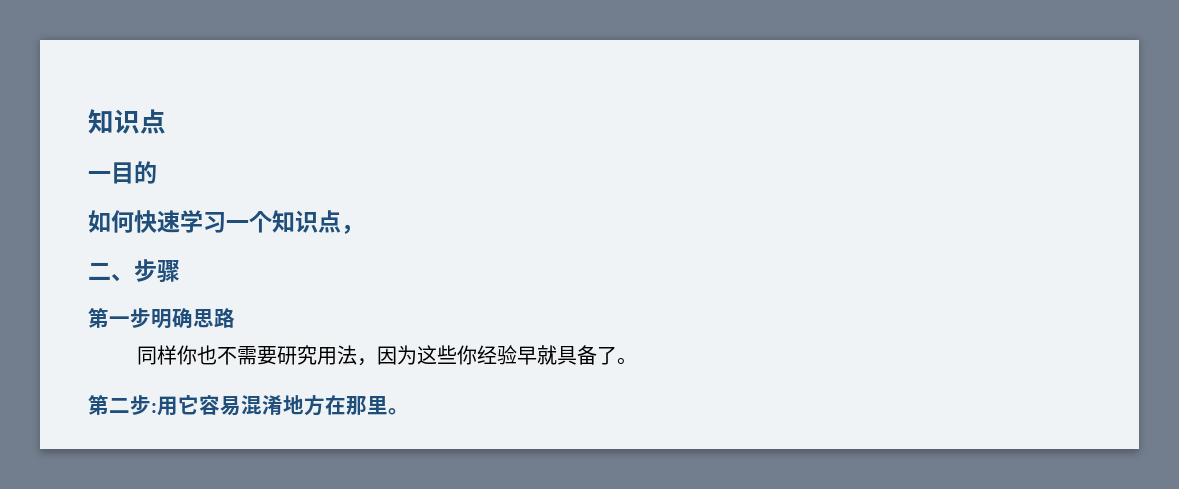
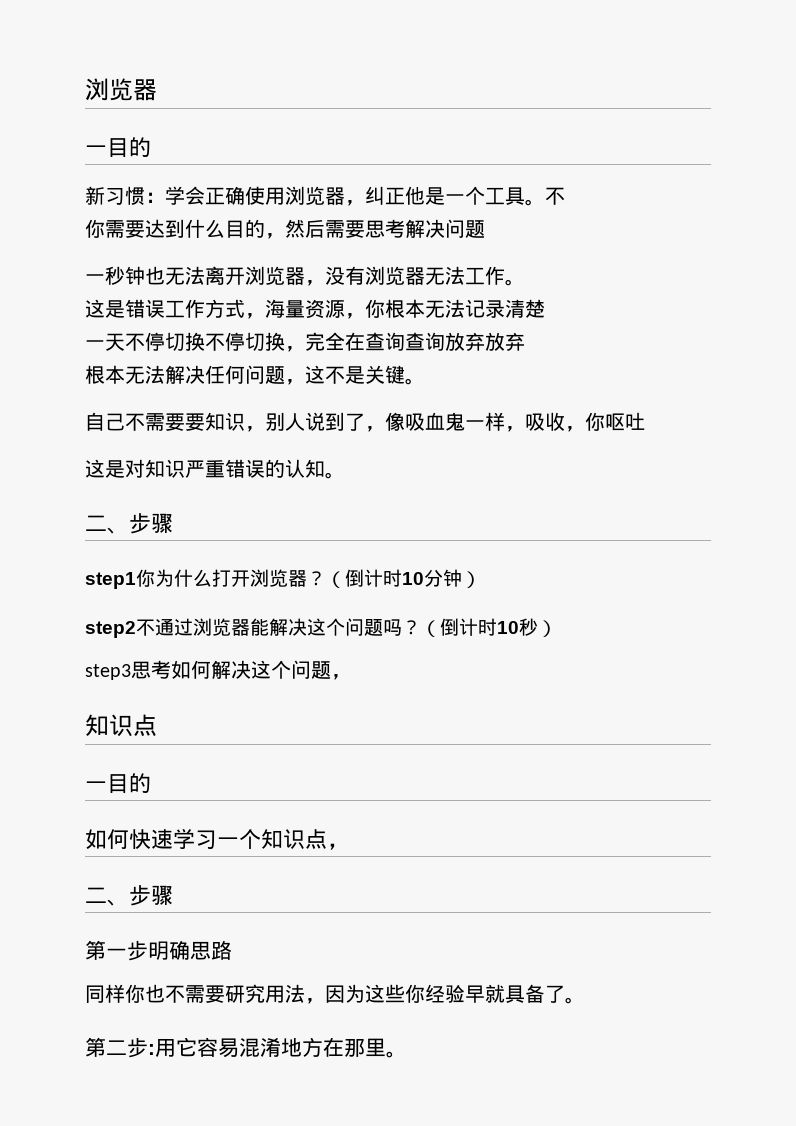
(88, 121) none -> [85,78,157,101] [85,137,151,157] [85,186,565,206] [85,219,485,239] [85,266,525,286] [85,299,545,319] [85,332,525,352] [85,365,425,385] [85,412,645,432] [85,459,345,479] [85,513,173,534] [85,569,481,589] [85,618,557,638] [85,660,351,680] 浏览器 // 一目的 // 新习惯：学会正确使用浏览器，纠正他是一个工具。不 // 你需要达到什么目的，然后需要思考解决问题 // 一秒钟也无法离开浏览器，没有浏览器无法工作。 // 这是错误工作方式，海量资源，你根本无法记录清楚 // 一天不停切换不停切换，完全在查询查询放弃放弃 // 根本无法解决任何问题，这不是关键。 // 自己不需要要知识，别人说到了，像吸血鬼一样，吸收，你呕吐 // 这是对知识严重错误的认知。 // 二、步骤 // step1你为什么打开浏览器？（倒计时10分钟） // step2不通过浏览器能解决这个问题吗？（倒计时10秒） // step3思考如何解决这个问题， //

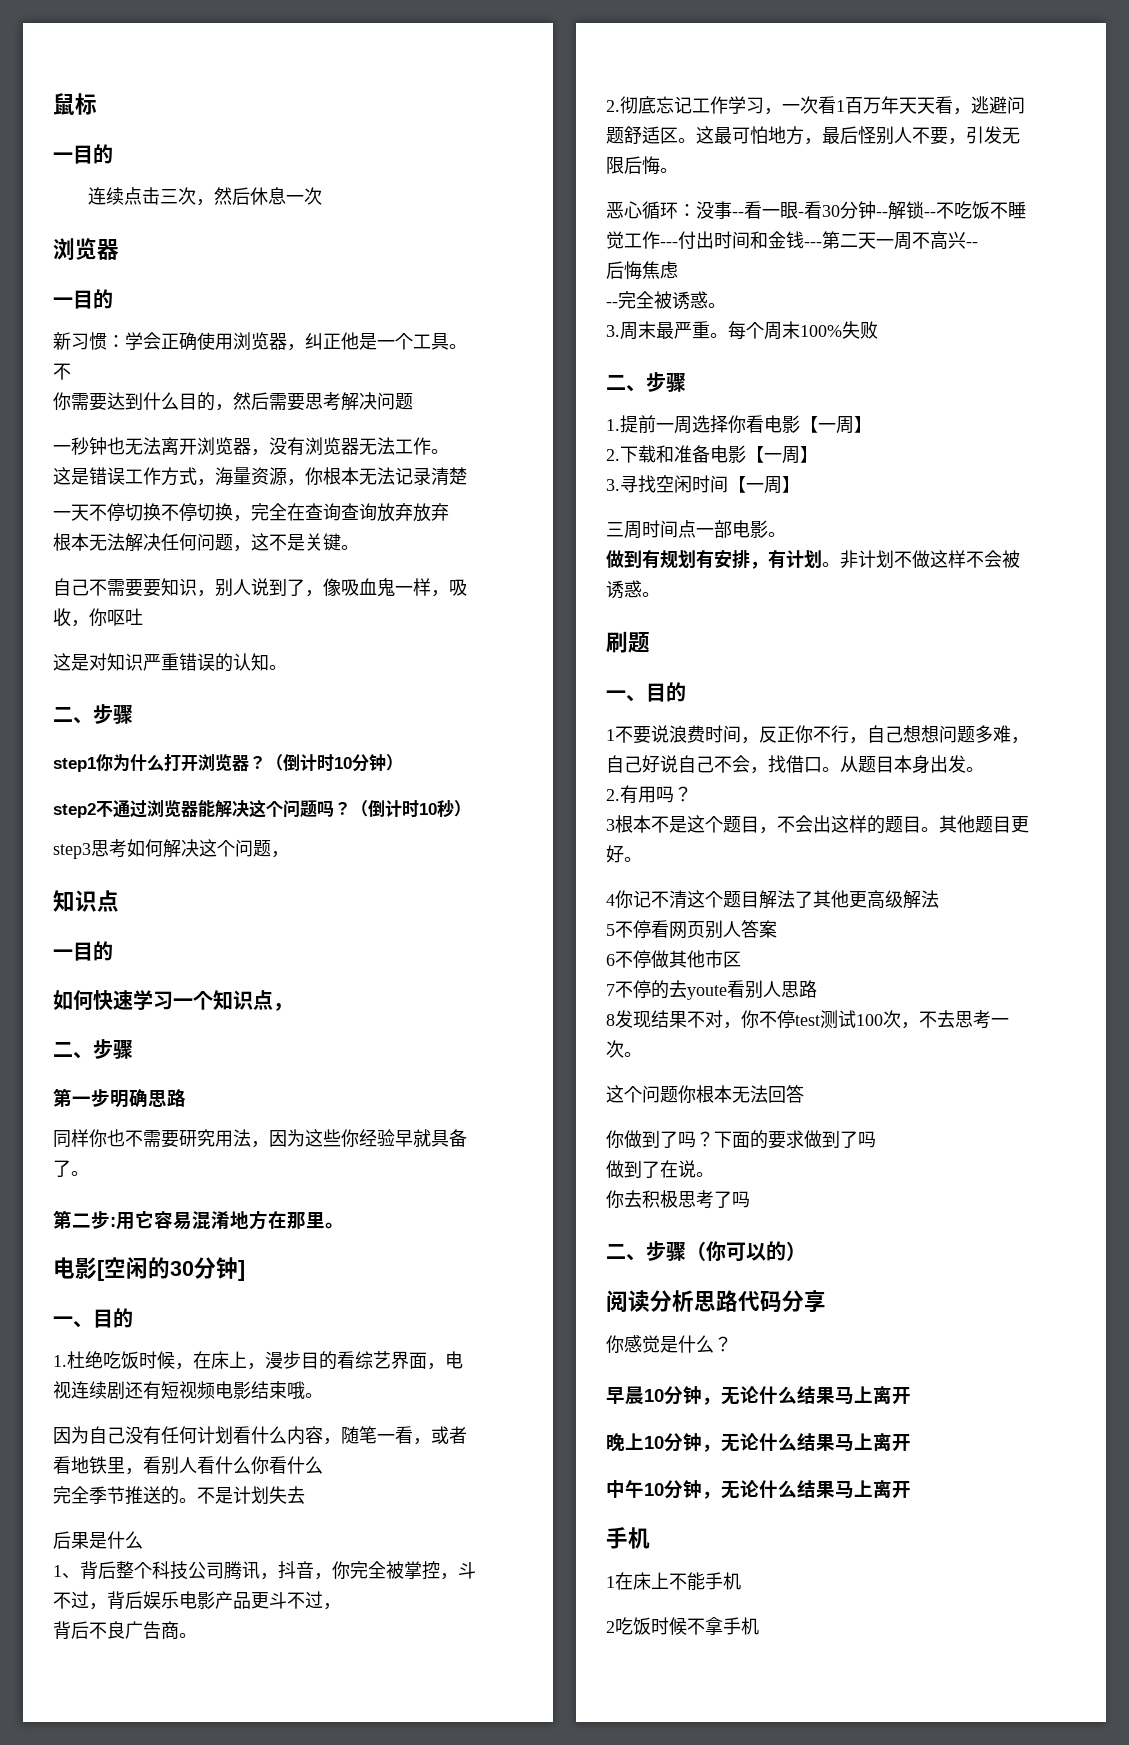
(85, 89) none -> [53,93,97,115] [53,144,113,164] [88,187,323,206] 鼠标 // 一目的 // 连续点击三次，然后休息一次 //
(407, 1054) none -> [53,1257,245,1281] [53,1308,133,1328] [53,1351,463,1370] [53,1381,323,1400] [53,1426,467,1445] [53,1456,323,1475] [53,1486,305,1505] [53,1531,143,1549] [53,1561,476,1580] [53,1591,341,1610] [53,1621,197,1639] [606,96,1025,115] [606,126,1020,145] [606,156,678,175] [606,201,1026,220] [606,231,978,250] [606,261,678,280] [606,291,726,310] [606,321,878,340] [606,372,686,392] [606,415,872,434] [606,445,818,464] [606,475,800,494] [606,520,786,539] [606,550,1020,569] [606,580,660,599] [606,631,650,653] [606,682,686,702] [606,725,1029,744] [606,755,984,774] [606,785,692,804] [606,815,1029,834] [606,845,642,863] [606,890,939,909] [606,920,777,939] [606,950,741,968] [606,980,817,1000] [606,1010,1009,1029] [606,1040,642,1058] [606,1085,804,1103] [606,1130,876,1149] [606,1160,714,1178] [606,1190,750,1209] [606,1241,806,1261] [606,1290,826,1313] [606,1335,732,1353] [606,1386,911,1405] [606,1433,911,1452] [606,1480,911,1499] [606,1527,650,1549] [606,1572,741,1591] [606,1617,759,1636] // 电影[空闲的30分钟] // 一、目的 // 1.杜绝吃饭时候，在床上，漫步目的看综艺界面，电视连续剧还有短视频电影结束哦。 // 因为自己没有任何计划看什么内容，随笔一看，或者看地铁里，看别人看什么你看什么 // 完全季节推送的。不是计划失去 // 后果是什么 // 1、背后整个科技公司腾讯，抖音，你完全被掌控，斗不过，背后娱乐电影产品更斗不过， // 背后不良广告商。 // 2.彻底忘记工作学习，一次看1百万年天天看，逃避问题舒适区。这最可怕地方，最后怪别人不要，引发无限后悔。 // 恶心循环：没事--看一眼-看30分钟--解锁--不吃饭不睡觉工作---付出时间和金钱---第二天一周不高兴-- // 后悔焦虑 // --完全被诱惑。 // 3.周末最严重。每个周末100%失败 // 二、步骤 // 1.提前一周选择你看电影【一周】 // 2.下载和准备电影【一周】 // 3.寻找空闲时间【一周】 // 三周时间点一部电影。 // 做到有规划有安排，有计划。非计划不做这样不会被诱惑。 // 刷题 // 一、目的 // 1不要说浪费时间，反正你不行，自己想想问题多难，自己好说自己不会，找借口。从题目本身出发。 // 2.有用吗？ // 3根本不是这个题目，不会出这样的题目。其他题目更好。 // 4你记不清这个题目解法了其他更高级解法 // 5不停看网页别人答案 // 6不停做其他市区 // 7不停的去youte看别人思路 // 8发现结果不对，你不停test测试100次，不去思考一次。 // 这个问题你根本无法回答 // 你做到了吗？下面的要求做到了吗 // 做到了在说。 // 你去积极思考了吗 // 二、步骤（你可以的） // 阅读分析思路代码分享 // 你感觉是什么？ // 早晨10分钟，无论什么结果马上离开 // 晚上10分钟，无论什么结果马上离开 // 中午10分钟，无论什么结果马上离开 // 手机 // 1在床上不能手机 // 2吃饭时候不拿手机

